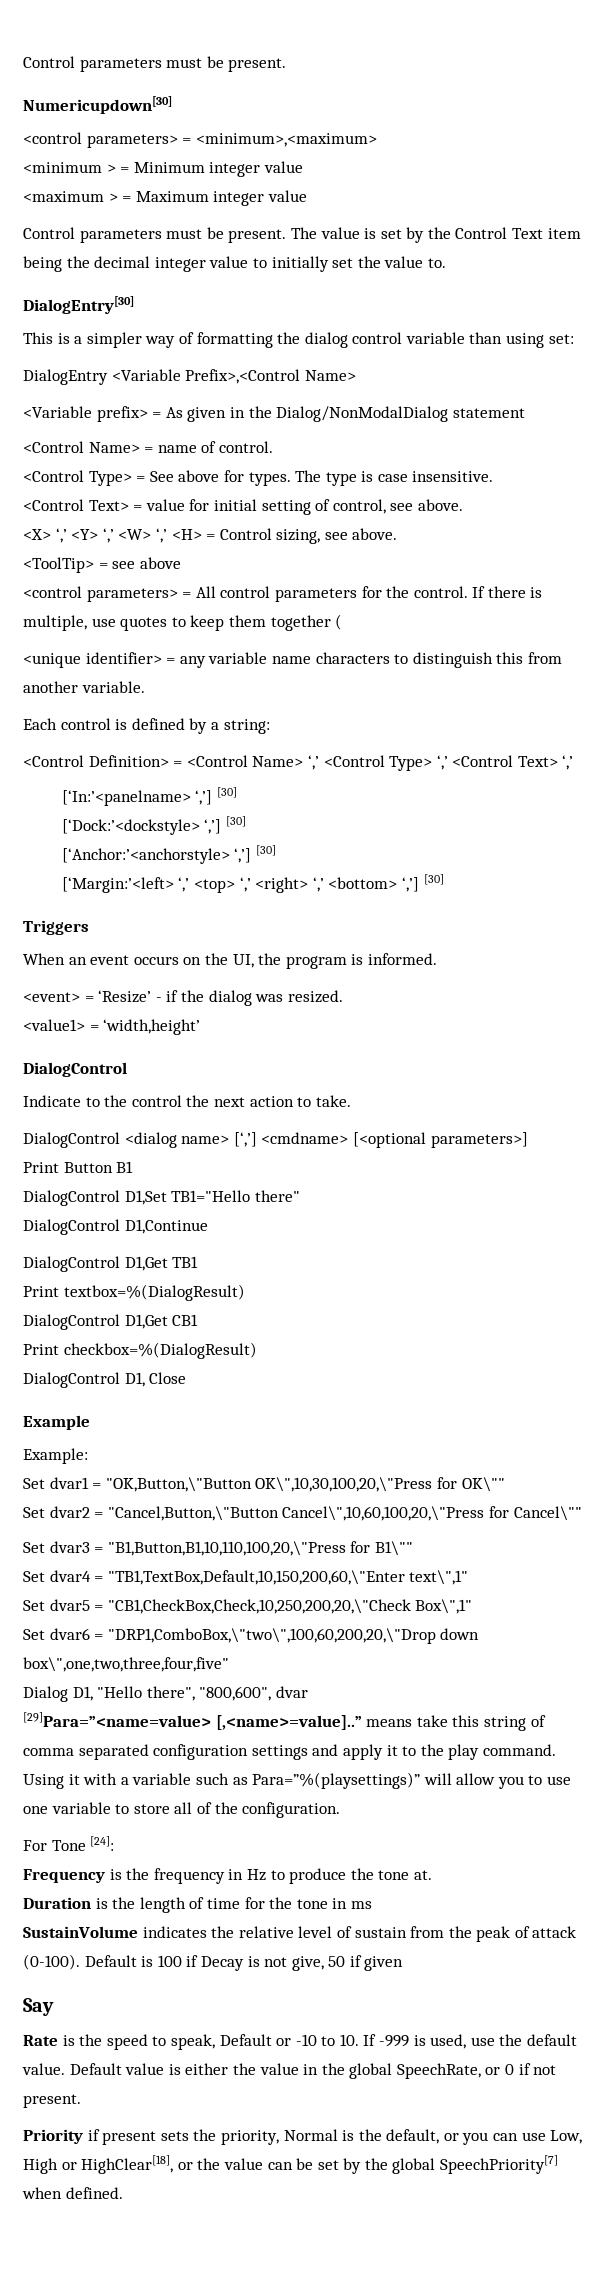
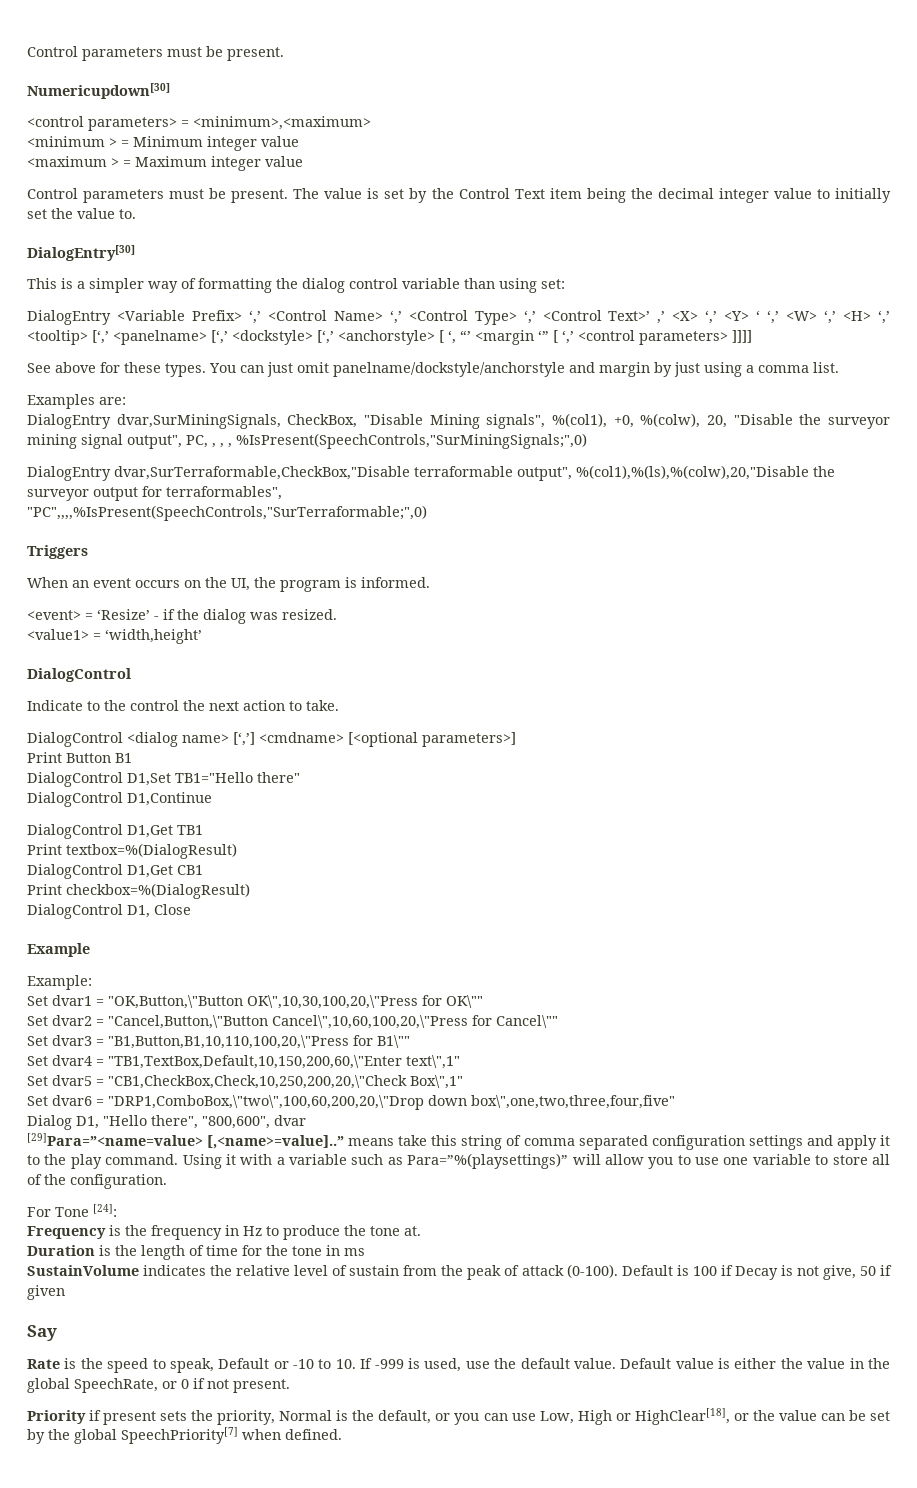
[185,369,356,384] [23,406,525,422] [23,441,273,453] [23,470,494,486] [23,499,463,515] [23,528,398,544] [23,557,181,573] [23,586,543,602] [23,614,343,631] [23,652,562,668] [23,681,145,693] [23,718,270,734] [23,755,183,767] Prefix>,<Control Name> // <Variable prefix> = As given in the Dialog/NonModalDialog statement // <Control Name> = name of control. // <Control Type> = See above for types. The type is case insensitive. // <Control Text> = value for initial setting of control, see above. // <X> ‘,’ <Y> ‘,’ <W> ‘,’ <H> = Control sizing, see above. // <ToolTip> = see above // <control parameters> = All control parameters for the control. If there is multiple, use quotes to keep them together ( // <unique identifier> = any variable name characters to distinguish this from another variable. // Each control is defined by a string: // <Control Definition> = -> [191,310,261,324] Prefix> ‘,’
[517,755,574,770] [61,787,238,806] [61,816,247,835] [61,845,277,864] [61,874,444,893] Text> ‘,’ // [‘In:’<panelname> ‘,’] [30] // [‘Dock:’<dockstyle> ‘,’] [30] // [‘Anchor:’<anchorstyle> ‘,’] [30] // [‘Margin:’<left> ‘,’ <top> ‘,’ <right> ‘,’ <bottom> ‘,’] [30] -> [608,310,891,324] [27,330,752,345] [27,362,839,377] [27,394,126,409] [27,413,890,429] [27,433,587,449] [27,465,835,481] [27,486,282,501] [27,505,427,521] Text>’ ,’ <X> ‘,’ <Y> ‘ ‘,’ <W> ‘,’ <H> ‘,’ <tooltip> [‘,’ <panelname> [‘,’ <dockstyle> [‘,’ <anchorstyle> [ ‘, “’ <margin ‘” [ ‘,’ <control parameters> ]]]] // See above for these types. You can just omit panelname/dockstyle/anchorstyle and margin by just using a comma list. // Examples are: // DialogEntry dvar,SurMiningSignals, CheckBox, "Disable Mining signals", %(col1), +0, %(colw), 20, "Disable the surveyor mining signal output", PC, , , , %IsPresent(SpeechControls,"SurMiningSignals;",0) // DialogEntry dvar,SurTerraformable,CheckBox,"Disable terraformable output", %(col1),%(ls),%(colw),20,"Disable the surveyor output for terraformables", // "PC",,,,%IsPresent(SpeechControls,"SurTerraformable;",0)

